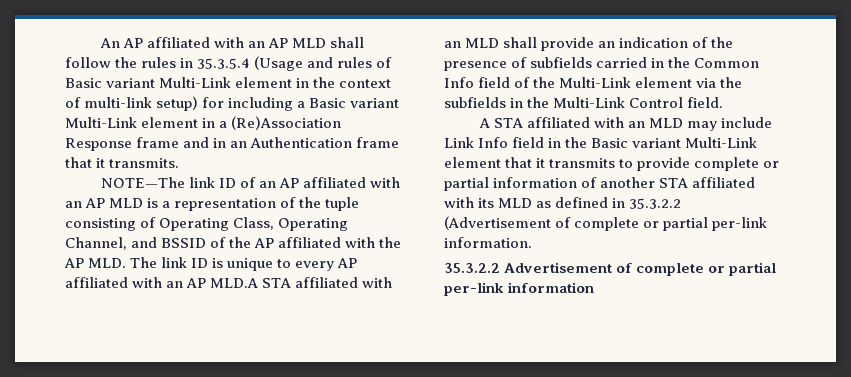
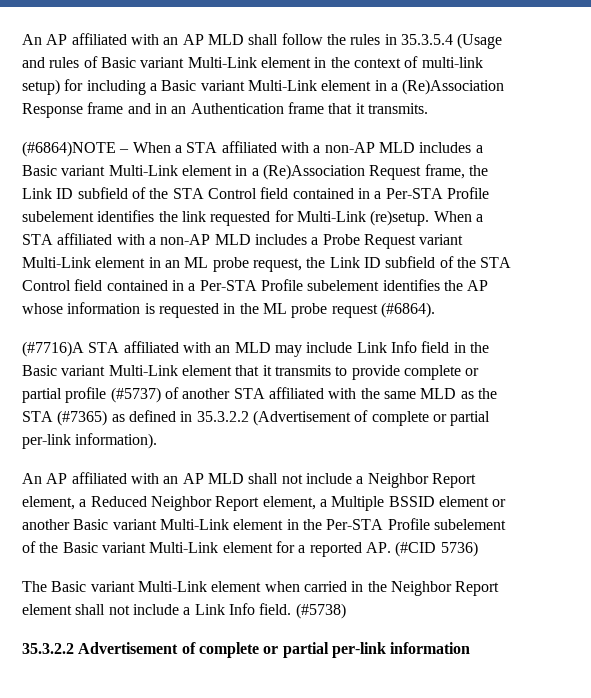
[100,177,401,188] [65,197,360,211] [65,217,349,231] [65,237,402,250] [64,257,358,271] [65,277,393,288] [444,37,734,51] [444,57,760,71] [444,77,743,88] [444,97,724,108] [478,118,490,128] NOTE—The link ID of an AP affiliated with an AP MLD is a representation of the tuple consisting of Operating Class, Operating Channel, and BSSID of the AP affiliated with the AP MLD. The link ID is unique to every AP affiliated with an AP MLD.A STA affiliated with an MLD shall provide an indication of the presence of subfields carried in the Common Info field of the Multi-Link element via the subfields in the Multi-Link Control field. // A -> [22,141,483,157] [22,164,488,180] [22,187,489,199] [22,210,483,226] [22,233,464,249] [22,256,512,272] [22,279,489,291] [22,302,435,318] [22,341,84,357] (#6864)NOTE – When a STA affiliated with a non-AP MLD includes a Basic variant Multi-Link element in a (Re)Association Request frame, the Link ID subfield of the STA Control field contained in a Per-STA Profile subelement identifies the link requested for Multi-Link (re)setup. When a STA affiliated with a non-AP MLD includes a Probe Request variant Multi-Link element in an ML probe request, the Link ID subfield of the STA Control field contained in a Per-STA Profile subelement identifies the AP whose information is requested in the ML probe request (#6864). // (#7716)A
[493,177,578,188] information -> [65,387,161,403] profile (#5737)
[478,198,533,208] its MLD -> [360,388,497,399] [22,410,108,426] the same MLD as the STA (#7365)
[444,237,532,248] information. -> [75,433,158,449] [22,472,476,488] [22,496,507,511] [22,518,506,530] [22,541,478,557] [22,581,500,596] [22,603,346,619] information). // An AP affiliated with an AP MLD shall not include a Neighbor Report element, a Reduced Neighbor Report element, a Multiple BSSID element or another Basic variant Multi-Link element in the Per-STA Profile subelement of the Basic variant Multi-Link element for a reported AP. (#CID 5736) // The Basic variant Multi-Link element when carried in the Neighbor Report element shall not include a Link Info field. (#5738)

